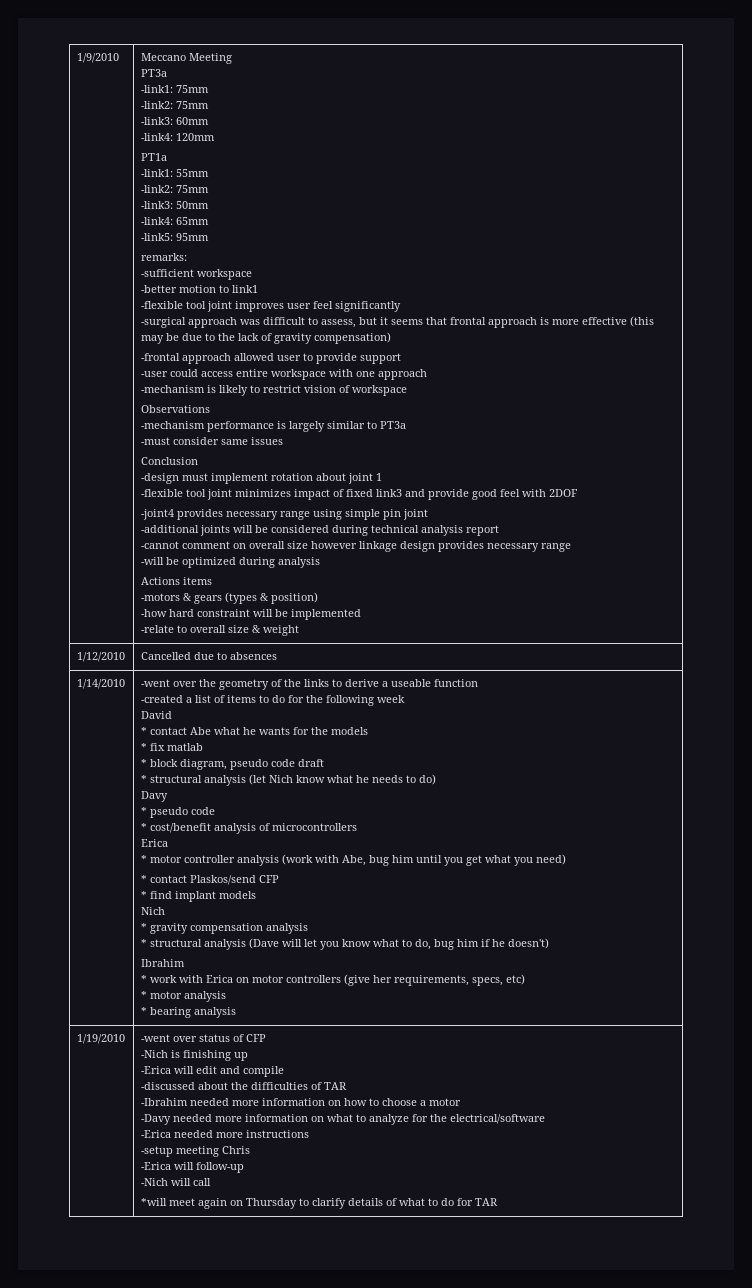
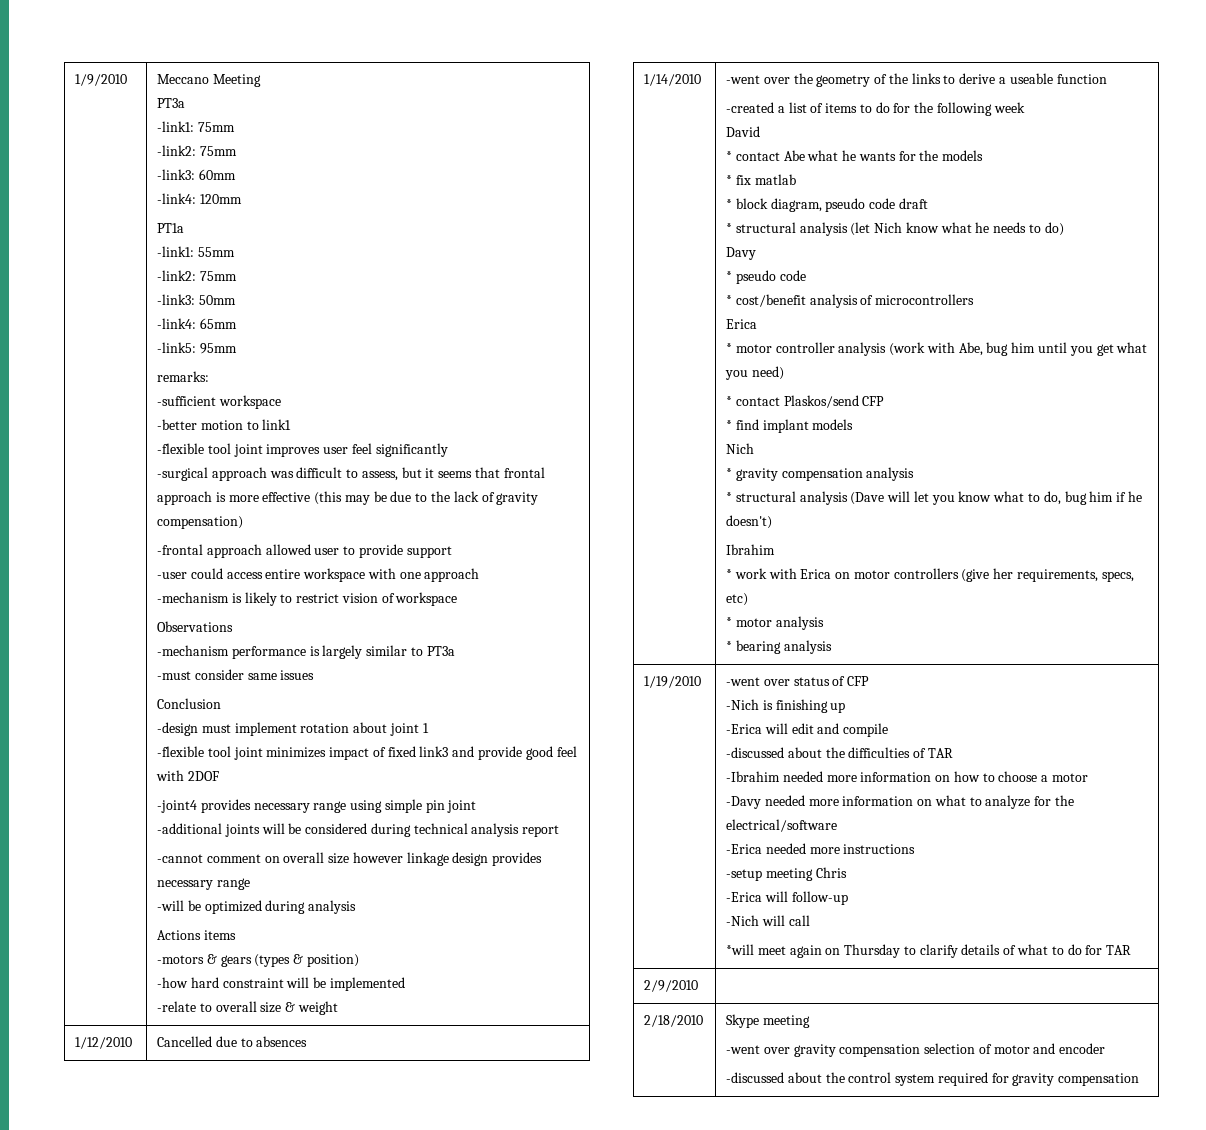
(498, 1202) none -> [644,980,699,992] [644,1015,704,1027] [726,1014,810,1028] [726,1043,1106,1057] [726,1072,1140,1086] // 2/9/2010 | // 2/18/2010 | Skype meeting // -went over gravity compensation selection of motor and encoder // -discussed about the control system required for gravity compensation

